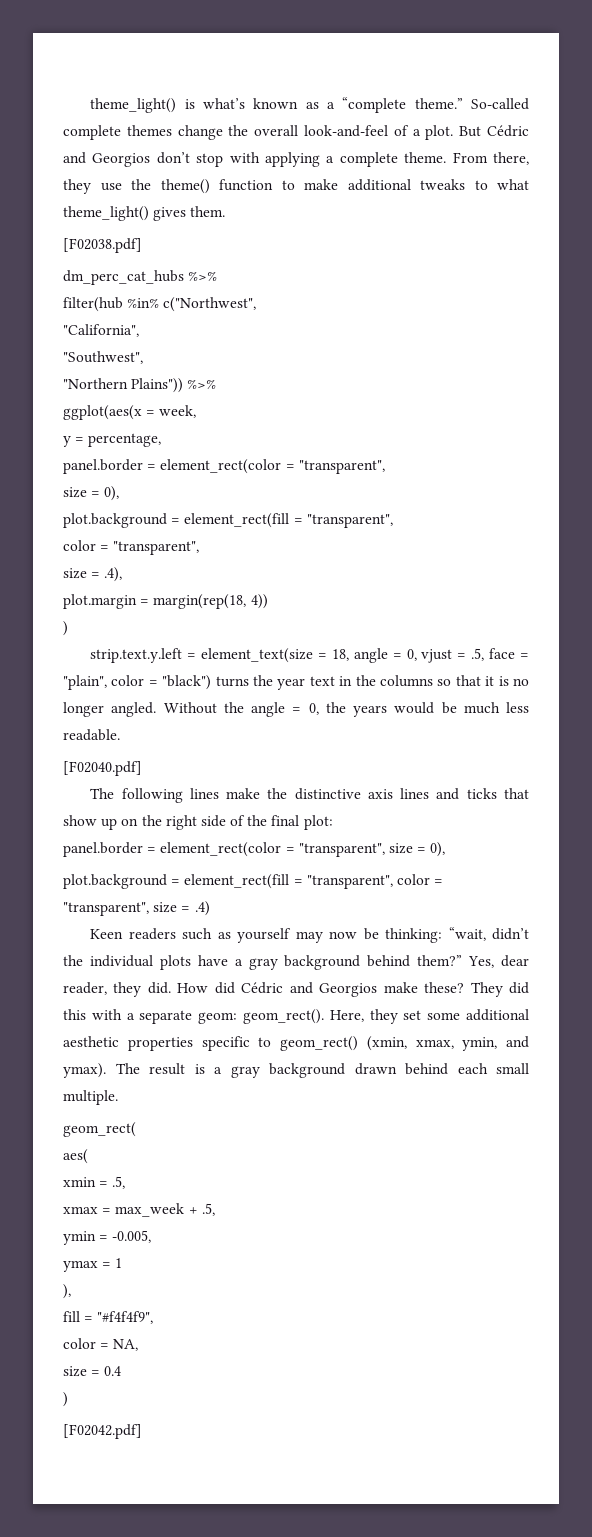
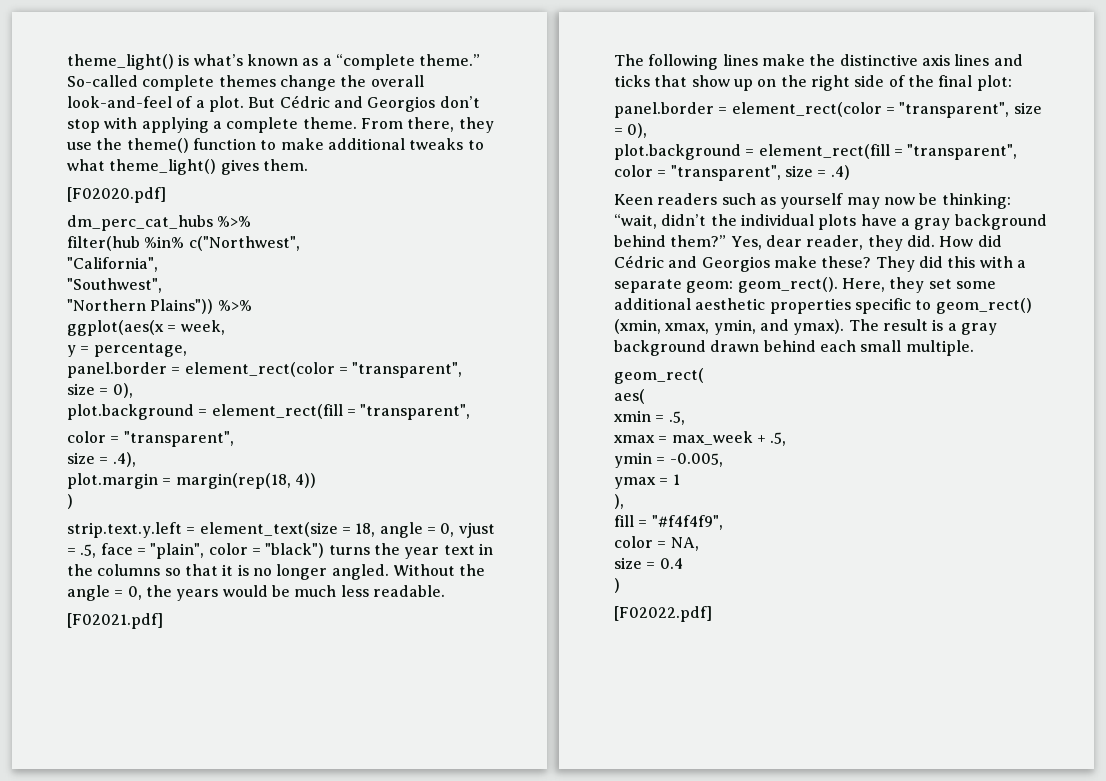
[63,238,142,253] [F02038.pdf] -> [67,187,166,203] [F02020.pdf]
[63,761,142,776] [F02040.pdf] -> [67,613,163,629] [F02021.pdf]
[63,1424,142,1439] [F02042.pdf] -> [614,606,712,622] [F02022.pdf]

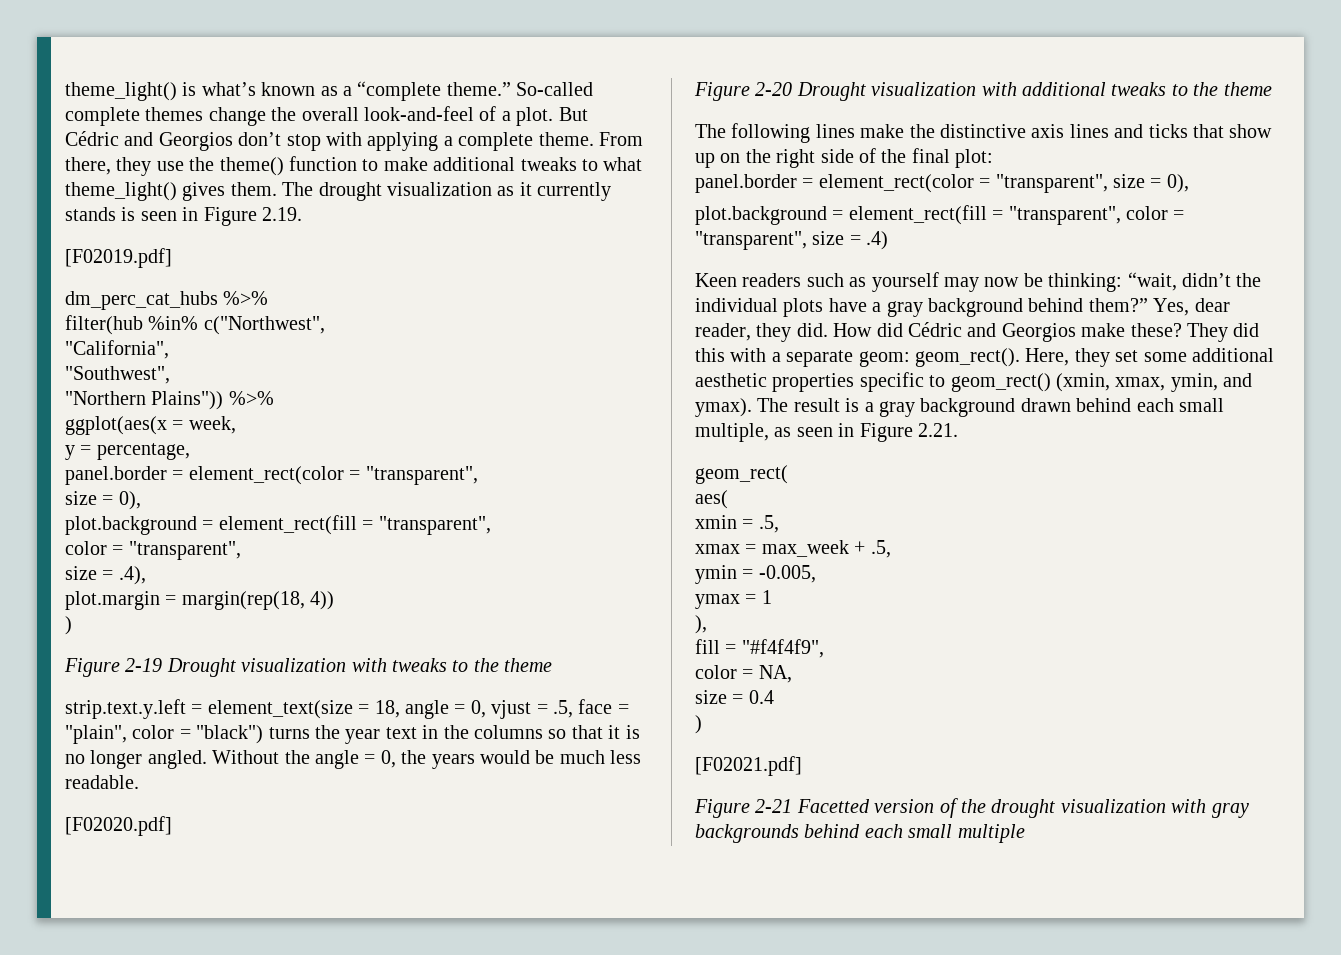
[67,187,166,203] // [F02020.pdf] -> [282,182,612,201] [65,207,302,226] [65,248,172,268] The drought visualization as it currently stands is seen in Figure 2.19. // [F02019.pdf]
(73, 501) none -> [64,658,553,677] // Figure 2-19 Drought visualization with tweaks to the theme
[67,613,163,629] [F02021.pdf] -> [65,816,172,836] [694,82,1272,101] [F02020.pdf] // Figure 2-20 Drought visualization with additional tweaks to the theme
[905,340,974,356] multiple. -> [695,423,958,442] multiple, as seen in Figure 2.21.
[614,606,712,622] [F02022.pdf] -> [695,756,802,776] [694,798,1249,818] [695,824,1025,843] [F02021.pdf] // Figure 2-21 Facetted version of the drought visualization with gray backgrounds behind each small multiple

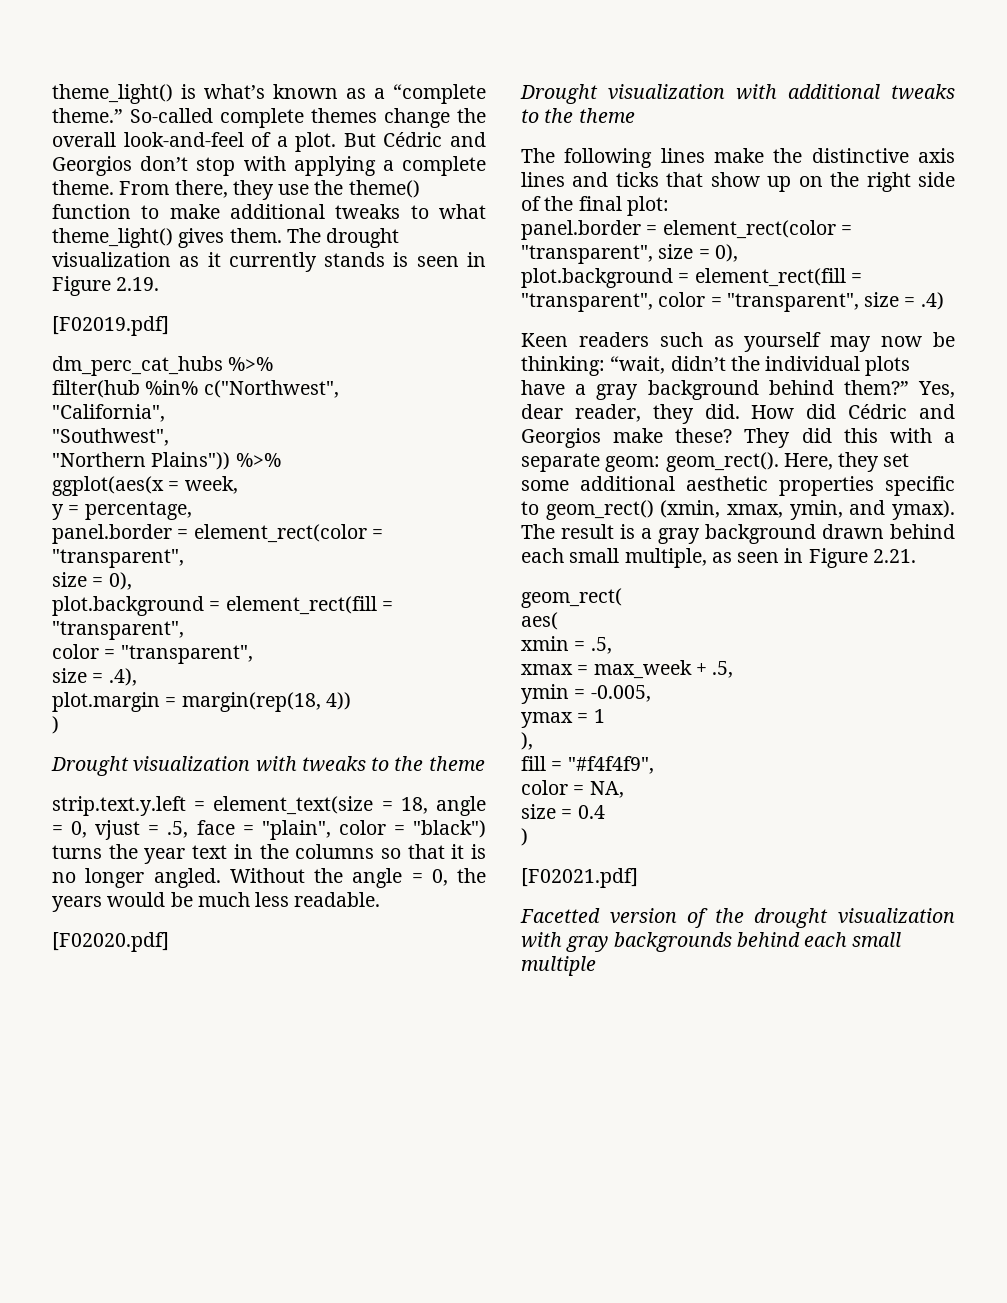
[64,658,163,677] Figure 2-19 -> (59, 725) none
[694,82,793,101] Figure 2-20 -> (169, 942) none
[694,799,793,818] Figure 2-21 -> (638, 878) none

